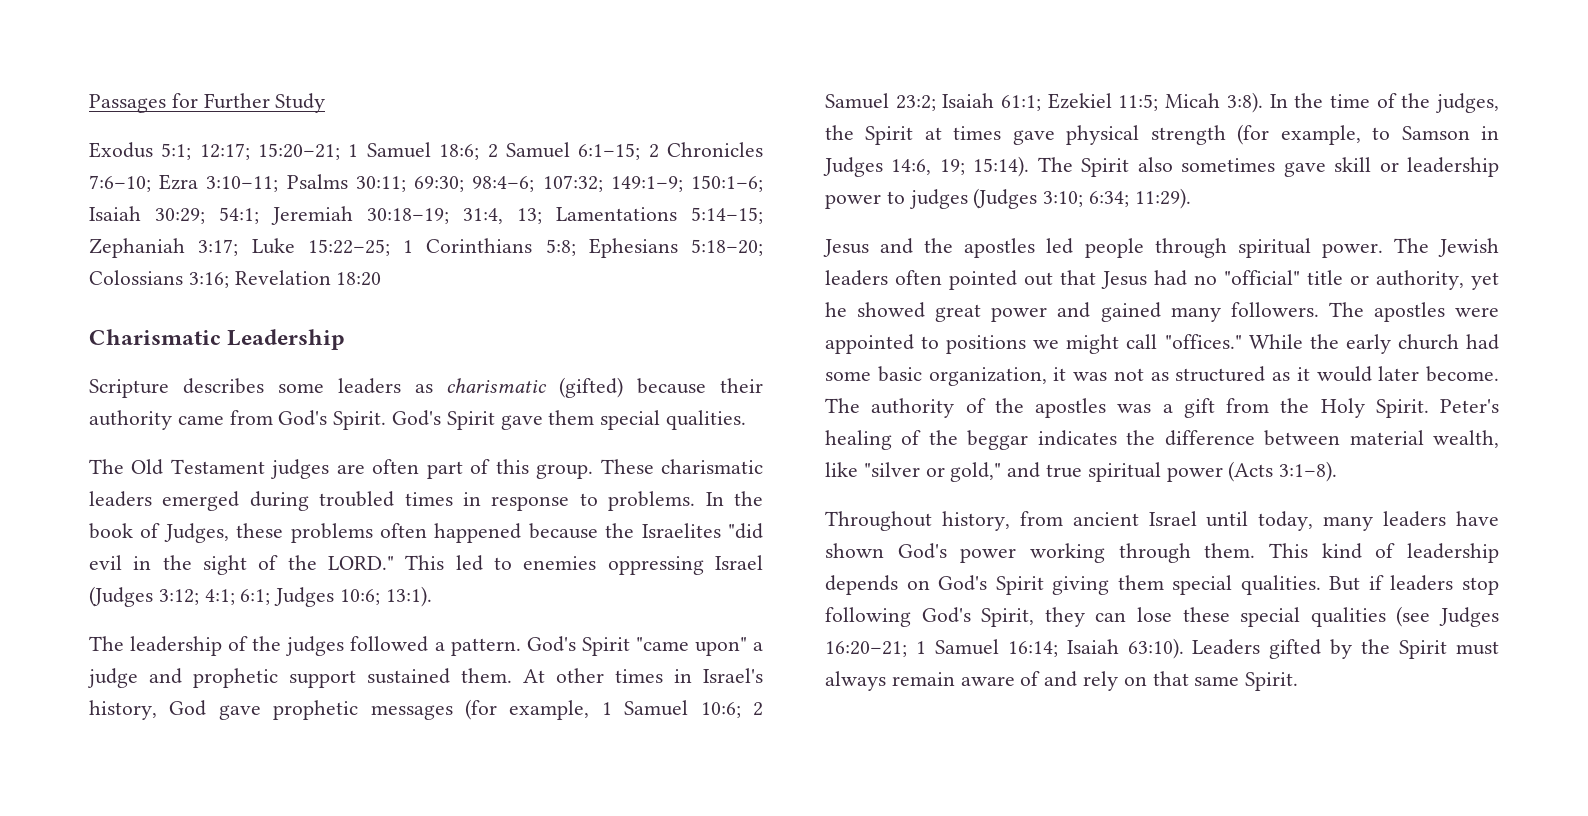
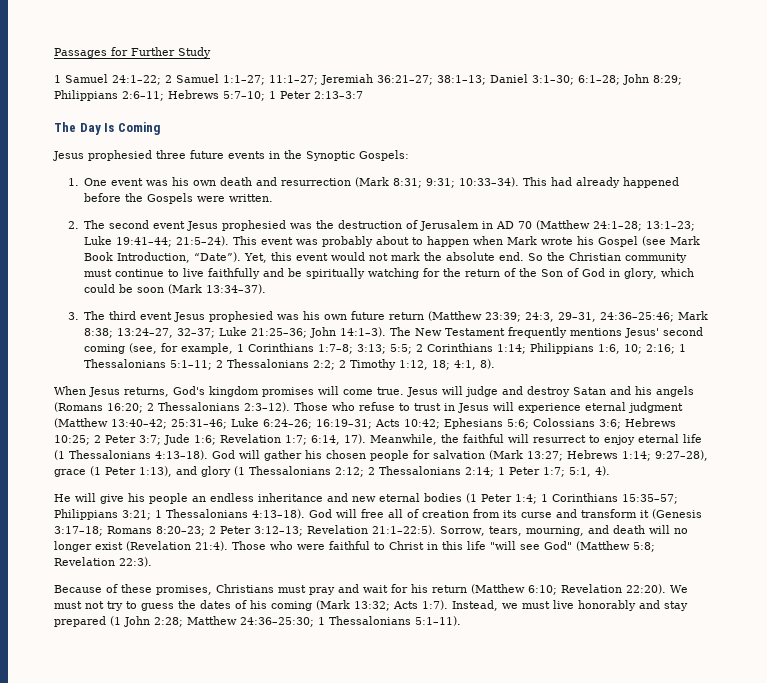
[89,142,763,160] [89,174,763,192] [89,206,763,225] [89,238,763,258] [89,270,382,288] [89,329,346,350] [89,377,763,398] [89,410,747,430] [89,459,763,479] [89,491,763,511] [89,523,763,543] [89,555,763,575] [89,586,432,607] [89,636,764,656] [87,668,763,688] [89,699,763,720] [825,92,1499,113] [825,124,1499,145] [823,156,1499,177] [825,188,1191,209] [823,238,1499,258] [825,270,1499,290] [825,302,1499,322] [825,334,1499,354] [825,366,1499,386] [825,398,1499,418] [825,430,1499,450] [825,461,1338,482] [825,511,1499,531] [825,543,1499,563] [825,575,1499,595] [825,606,1500,627] [825,638,1499,659] [825,671,1299,691] Exodus 5:1; 12:17; 15:20–21; 1 Samuel 18:6; 2 Samuel 6:1–15; 2 Chronicles 7:6–10; Ezra 3:10–11; Psalms 30:11; 69:30; 98:4–6; 107:32; 149:1–9; 150:1–6; Isaiah 30:29; 54:1; Jeremiah 30:18–19; 31:4, 13; Lamentations 5:14–15; Zephaniah 3:17; Luke 15:22–25; 1 Corinthians 5:8; Ephesians 5:18–20; Colossians 3:16; Revelation 18:20 // Charismatic Leadership // Scripture describes some leaders as charismatic (gifted) because their authority came from God's Spirit. God's Spirit gave them special qualities. // The Old Testament judges are often part of this group. These charismatic leaders emerged during troubled times in response to problems. In the book of Judges, these problems often happened because the Israelites "did evil in the sight of the LORD." This led to enemies oppressing Israel (Judges 3:12; 4:1; 6:1; Judges 10:6; 13:1). // The leadership of the judges followed a pattern. God's Spirit "came upon" a judge and prophetic support sustained them. At other times in Israel's history, God gave prophetic messages (for example, 1 Samuel 10:6; 2 Samuel 23:2; Isaiah 61:1; Ezekiel 11:5; Micah 3:8). In the time of the judges, the Spirit at times gave physical strength (for example, to Samson in Judges 14:6, 19; 15:14). The Spirit also sometimes gave skill or leadership power to judges (Judges 3:10; 6:34; 11:29). // Jesus and the apostles led people through spiritual power. The Jewish leaders often pointed out that Jesus had no "official" title or authority, yet he showed great power and gained many followers. The apostles were appointed to positions we might call "offices." While the early church had some basic organization, it was not as structured as it would later become. The authority of the apostles was a gift from the Holy Spirit. Peter's healing of the beggar indicates the difference between material wealth, like "silver or gold," and true spiritual power (Acts 3:1–8). // Throughout history, from ancient Israel until today, many leaders have shown God's power working through them. This kind of leadership depends on God's Spirit giving them special qualities. But if leaders stop following God's Spirit, they can lose these special qualities (see Judges 16:20–21; 1 Samuel 16:14; Isaiah 63:10). Leaders gifted by the Spirit must always remain aware of and rely on that same Spirit. -> [54,74,682,85] [54,90,363,101] [54,122,160,135] [53,150,409,161] [67,177,680,188] [84,193,274,204] [67,220,696,231] [84,236,701,247] [84,252,688,263] [84,268,695,279] [84,284,267,294] [67,311,709,322] [84,327,704,338] [84,343,687,354] [84,359,496,370] [54,386,694,397] [54,402,683,413] [54,418,676,429] [54,434,702,445] [54,450,708,461] [54,466,610,477] [54,493,678,504] [54,509,702,520] [54,525,688,536] [54,541,655,552] [54,557,152,567] [54,584,688,595] [54,600,688,611] [54,616,461,627] 1 Samuel 24:1–22; 2 Samuel 1:1–27; 11:1–27; Jeremiah 36:21–27; 38:1–13; Daniel 3:1–30; 6:1–28; John 8:29; Philippians 2:6–11; Hebrews 5:7–10; 1 Peter 2:13–3:7 // The Day Is Coming // Jesus prophesied three future events in the Synoptic Gospels: // 1. One event was his own death and resurrection (Mark 8:31; 9:31; 10:33–34). This had already happened before the Gospels were written. // 2. The second event Jesus prophesied was the destruction of Jerusalem in AD 70 (Matthew 24:1–28; 13:1–23; Luke 19:41–44; 21:5–24). This event was probably about to happen when Mark wrote his Gospel (see Mark Book Introduction, “Date”). Yet, this event would not mark the absolute end. So the Christian community must continue to live faithfully and be spiritually watching for the return of the Son of God in glory, which could be soon (Mark 13:34–37). // 3. The third event Jesus prophesied was his own future return (Matthew 23:39; 24:3, 29–31, 24:36–25:46; Mark 8:38; 13:24–27, 32–37; Luke 21:25–36; John 14:1–3). The New Testament frequently mentions Jesus' second coming (see, for example, 1 Corinthians 1:7–8; 3:13; 5:5; 2 Corinthians 1:14; Philippians 1:6, 10; 2:16; 1 Thessalonians 5:1–11; 2 Thessalonians 2:2; 2 Timothy 1:12, 18; 4:1, 8). // When Jesus returns, God's kingdom promises will come true. Jesus will judge and destroy Satan and his angels (Romans 16:20; 2 Thessalonians 2:3–12). Those who refuse to trust in Jesus will experience eternal judgment (Matthew 13:40–42; 25:31–46; Luke 6:24–26; 16:19–31; Acts 10:42; Ephesians 5:6; Colossians 3:6; Hebrews 10:25; 2 Peter 3:7; Jude 1:6; Revelation 1:7; 6:14, 17). Meanwhile, the faithful will resurrect to enjoy eternal life (1 Thessalonians 4:13–18). God will gather his chosen people for salvation (Mark 13:27; Hebrews 1:14; 9:27–28), grace (1 Peter 1:13), and glory (1 Thessalonians 2:12; 2 Thessalonians 2:14; 1 Peter 1:7; 5:1, 4). // He will give his people an endless inheritance and new eternal bodies (1 Peter 1:4; 1 Corinthians 15:35–57; Philippians 3:21; 1 Thessalonians 4:13–18). God will free all of creation from its curse and transform it (Genesis 3:17–18; Romans 8:20–23; 2 Peter 3:12–13; Revelation 21:1–22:5). Sorrow, tears, mourning, and death will no longer exist (Revelation 21:4). Those who were faithful to Christ in this life "will see God" (Matthew 5:8; Revelation 22:3). // Because of these promises, Christians must pray and wait for his return (Matthew 6:10; Revelation 22:20). We must not try to guess the dates of his coming (Mark 13:32; Acts 1:7). Instead, we must live honorably and stay prepared (1 John 2:28; Matthew 24:36–25:30; 1 Thessalonians 5:1–11).

